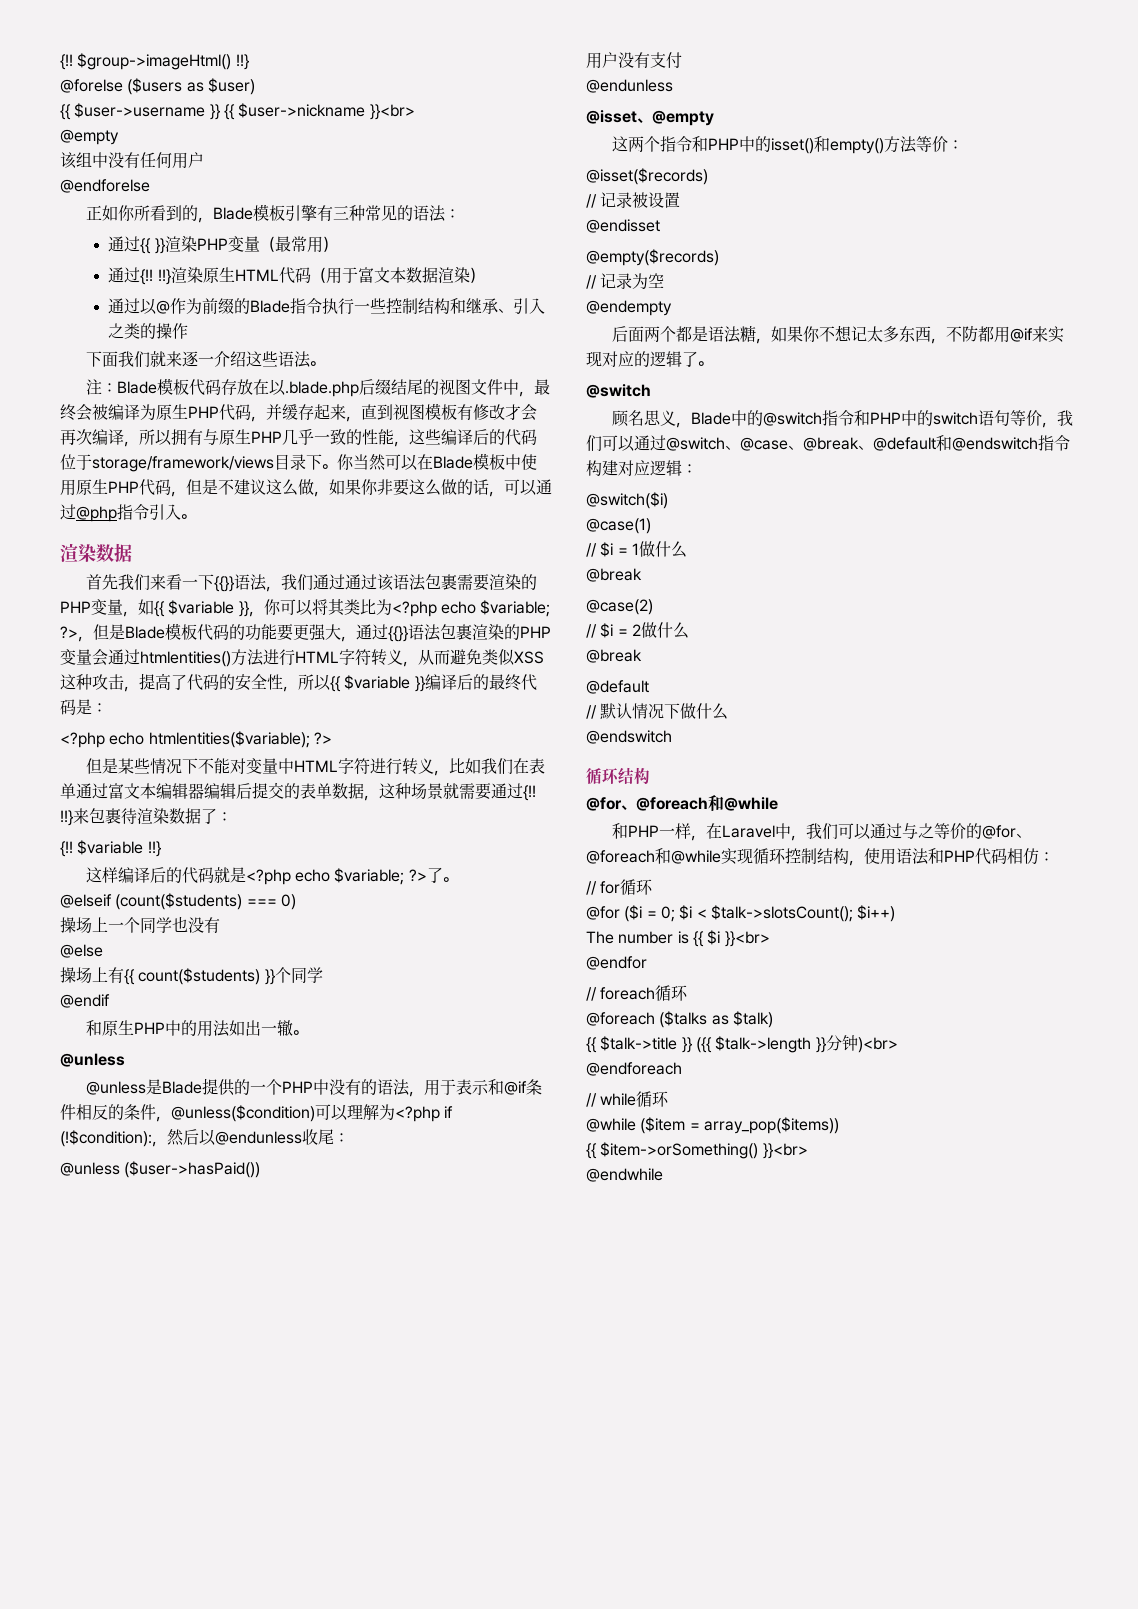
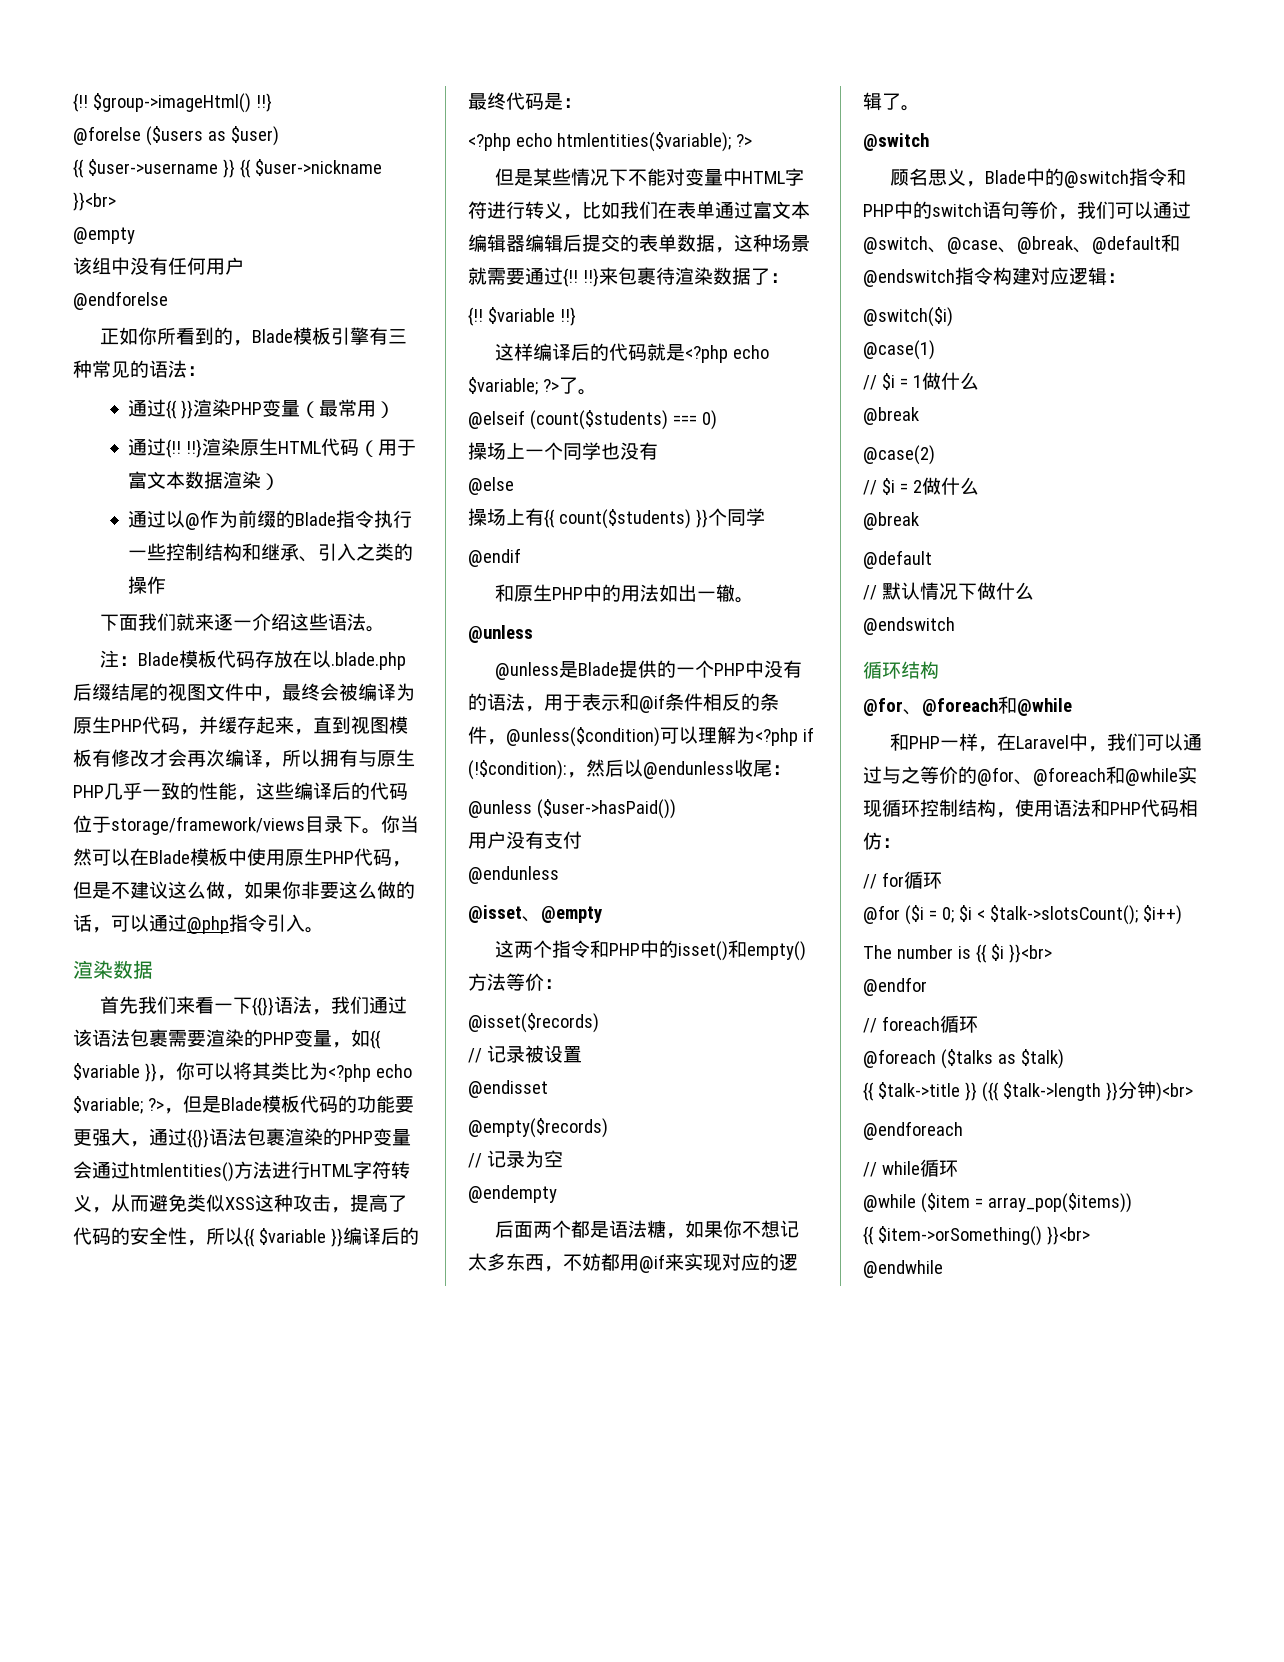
[344,574,377,590] 通过 -> (408, 1005) none
[961,325,978,342] 防 -> [582,1253,601,1271] 妨

